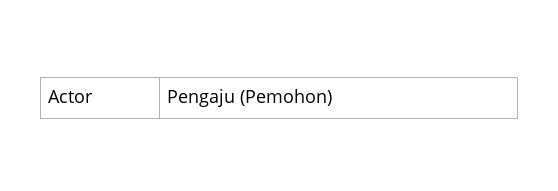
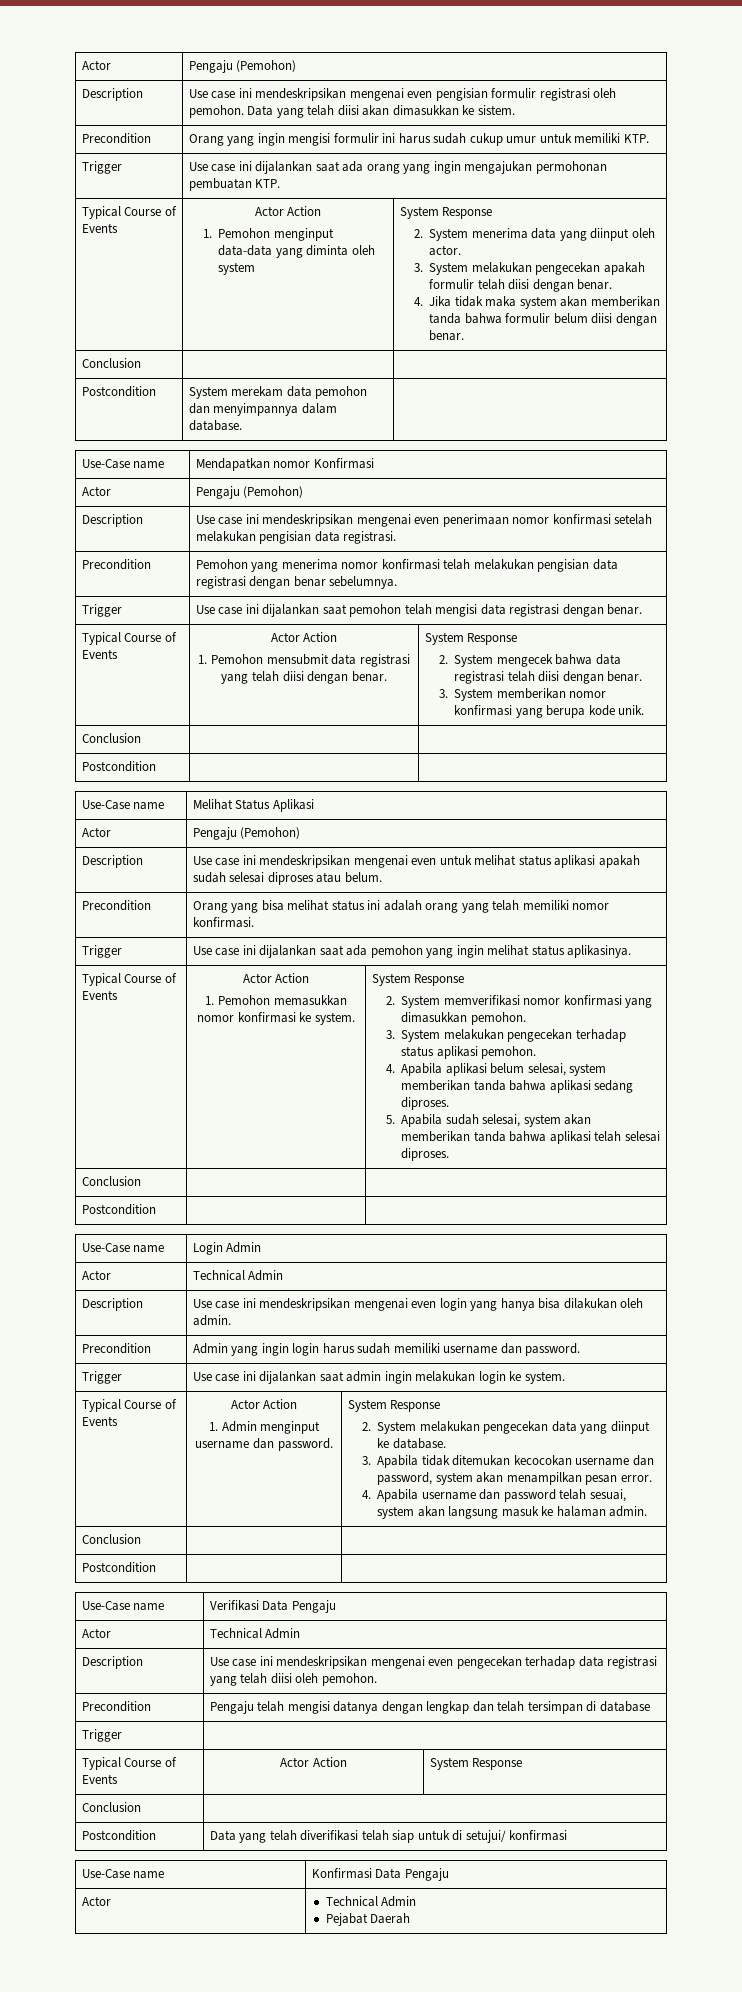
[47,90,93,103] [166,89,332,107] Actor | Pengaju (Pemohon) -> [81,60,111,70] [188,60,297,73] [81,88,143,101] [188,88,617,101] [188,105,515,118] [81,133,151,144] [188,133,649,146] [81,161,122,174] [188,161,607,174] [188,178,281,191] [81,206,177,219] [81,223,118,233] [254,206,322,216] [202,228,334,241] [218,245,375,258] [218,262,256,275] [399,206,493,219] [413,228,655,241] [429,245,462,256] [413,262,645,275] [429,279,613,292] [413,296,660,309] [429,313,657,326] [429,330,465,341] [81,358,141,368] [81,386,156,397] [188,386,368,399] [188,403,337,416] [188,420,242,431] [81,459,165,469] [195,458,374,471] [81,486,111,496] [195,486,304,499] [81,514,143,527] [195,514,653,527] [195,531,397,544] [81,559,151,570] [195,559,618,572] [195,576,398,589] [81,604,122,617] [195,604,643,617] [81,632,177,645] [81,649,118,659] [270,632,338,642] [198,654,410,667] [221,671,387,684] [424,632,518,645] [438,654,621,667] [454,671,643,684] [438,688,607,701] [454,705,645,718] [81,733,141,743] [81,761,156,772] [81,800,165,810] [192,799,314,812] [81,827,111,837] [192,827,301,840] [81,855,143,868] [192,855,640,868] [192,872,382,885] [81,900,151,911] [192,900,610,913] [192,917,254,928] [81,945,122,958] [192,945,632,958] [81,973,177,986] [81,990,118,1000] [242,973,310,983] [205,995,347,1006] [197,1012,355,1025] [371,973,465,986] [385,995,653,1008] [401,1012,526,1025] [385,1029,626,1042] [401,1046,537,1059] [385,1063,607,1076] [401,1080,634,1093] [401,1097,450,1110] [385,1114,592,1127] [401,1131,660,1144] [401,1148,450,1161] [81,1176,141,1186] [81,1204,156,1215] [81,1243,165,1253] [192,1242,262,1255] [81,1270,111,1280] [192,1270,284,1281] [81,1298,143,1311] [192,1298,644,1311] [192,1315,231,1326] [81,1343,151,1354] [192,1343,581,1356] [81,1371,122,1384] [192,1371,565,1384] [81,1399,177,1412] [81,1416,118,1426] [230,1399,298,1409] [208,1421,321,1434] [195,1438,333,1451] [347,1399,441,1412] [361,1421,650,1434] [377,1438,446,1449] [361,1455,654,1468] [377,1472,652,1485] [361,1489,626,1502] [377,1506,648,1519] [81,1534,141,1544] [81,1562,156,1573] [81,1601,165,1611] [209,1600,336,1613] [81,1628,111,1638] [209,1628,301,1639] [81,1656,143,1669] [209,1656,658,1669] [209,1673,377,1686] [81,1701,151,1712] [209,1701,650,1714] [81,1729,122,1742] [81,1757,177,1770] [81,1774,118,1784] [280,1757,347,1767] [429,1757,523,1770] [81,1802,141,1812] [81,1830,156,1841] [209,1830,568,1843] [81,1869,165,1879] [311,1868,449,1881] [81,1896,111,1906] [325,1896,417,1907] [325,1913,411,1926] Actor | Pengaju (Pemohon) // Description | Use case ini mendeskripsikan mengenai even pengisian formulir registrasi oleh pemohon. Data yang telah diisi akan dimasukkan ke sistem. // Precondition | Orang yang ingin mengisi formulir ini harus sudah cukup umur untuk memiliki KTP. // Trigger | Use case ini dijalankan saat ada orang yang ingin mengajukan permohonan pembuatan KTP. // Typical Course of Events | Actor Action // 1. Pemohon menginput data-data yang diminta oleh system | System Response // 2. System menerima data yang diinput oleh actor. // 3. System melakukan pengecekan apakah formulir telah diisi dengan benar. // 4. Jika tidak maka system akan memberikan tanda bahwa formulir belum diisi dengan benar. // Conclusion | | // Postcondition | System merekam data pemohon dan menyimpannya dalam database. | // Use-Case name | Mendapatkan nomor Konfirmasi // Actor | Pengaju (Pemohon) // Description | Use case ini mendeskripsikan mengenai even penerimaan nomor konfirmasi setelah melakukan pengisian data registrasi. // Precondition | Pemohon yang menerima nomor konfirmasi telah melakukan pengisian data registrasi dengan benar sebelumnya. // Trigger | Use case ini dijalankan saat pemohon telah mengisi data registrasi dengan benar. // Typical Course of Events | Actor Action // 1. Pemohon mensubmit data registrasi yang telah diisi dengan benar. | System Response // 2. System mengecek bahwa data registrasi telah diisi dengan benar. // 3. System memberikan nomor konfirmasi yang berupa kode unik. // Conclusion | | // Postcondition | | // Use-Case name | Melihat Status Aplikasi // Actor | Pengaju (Pemohon) // Description | Use case ini mendeskripsikan mengenai even untuk melihat status aplikasi apakah sudah selesai diproses atau belum. // Precondition | Orang yang bisa melihat status ini adalah orang yang telah memiliki nomor konfirmasi. // Trigger | Use case ini dijalankan saat ada pemohon yang ingin melihat status aplikasinya. // Typical Course of Events | Actor Action // 1. Pemohon memasukkan nomor konfirmasi ke system. | System Response // 2. System memverifikasi nomor konfirmasi yang dimasukkan pemohon. // 3. System melakukan pengecekan terhadap status aplikasi pemohon. // 4. Apabila aplikasi belum selesai, system memberikan tanda bahwa aplikasi sedang diproses. // 5. Apabila sudah selesai, system akan memberikan tanda bahwa aplikasi telah selesai diproses. // Conclusion | | // Postcondition | | // Use-Case name | Login Admin // Actor | Technical Admin // Description | Use case ini mendeskripsikan mengenai even login yang hanya bisa dilakukan oleh admin. // Precondition | Admin yang ingin login harus sudah memiliki username dan password. // Trigger | Use case ini dijalankan saat admin ingin melakukan login ke system. // Typical Course of Events | Actor Action // 1. Admin menginput username dan password. | System Response // 2. System melakukan pengecekan data yang diinput ke database. // 3. Apabila tidak ditemukan kecocokan username dan password, system akan menampilkan pesan error. // 4. Apabila username dan password telah sesuai, system akan langsung masuk ke halaman admin. // Conclusion | | // Postcondition | | // Use-Case name | Verifikasi Data Pengaju // Actor | Technical Admin // Description | Use case ini mendeskripsikan mengenai even pengecekan terhadap data registrasi yang telah diisi oleh pemohon. // Precondition | Pengaju telah mengisi datanya dengan lengkap dan telah tersimpan di database // Trigger | // Typical Course of Events | Actor Action | System Response // Conclusion | // Postcondition | Data yang telah diverifikasi telah siap untuk di setujui/ konfirmasi // Use-Case name | Konfirmasi Data Pengaju // Actor | Technical Admin // Pejabat Daerah

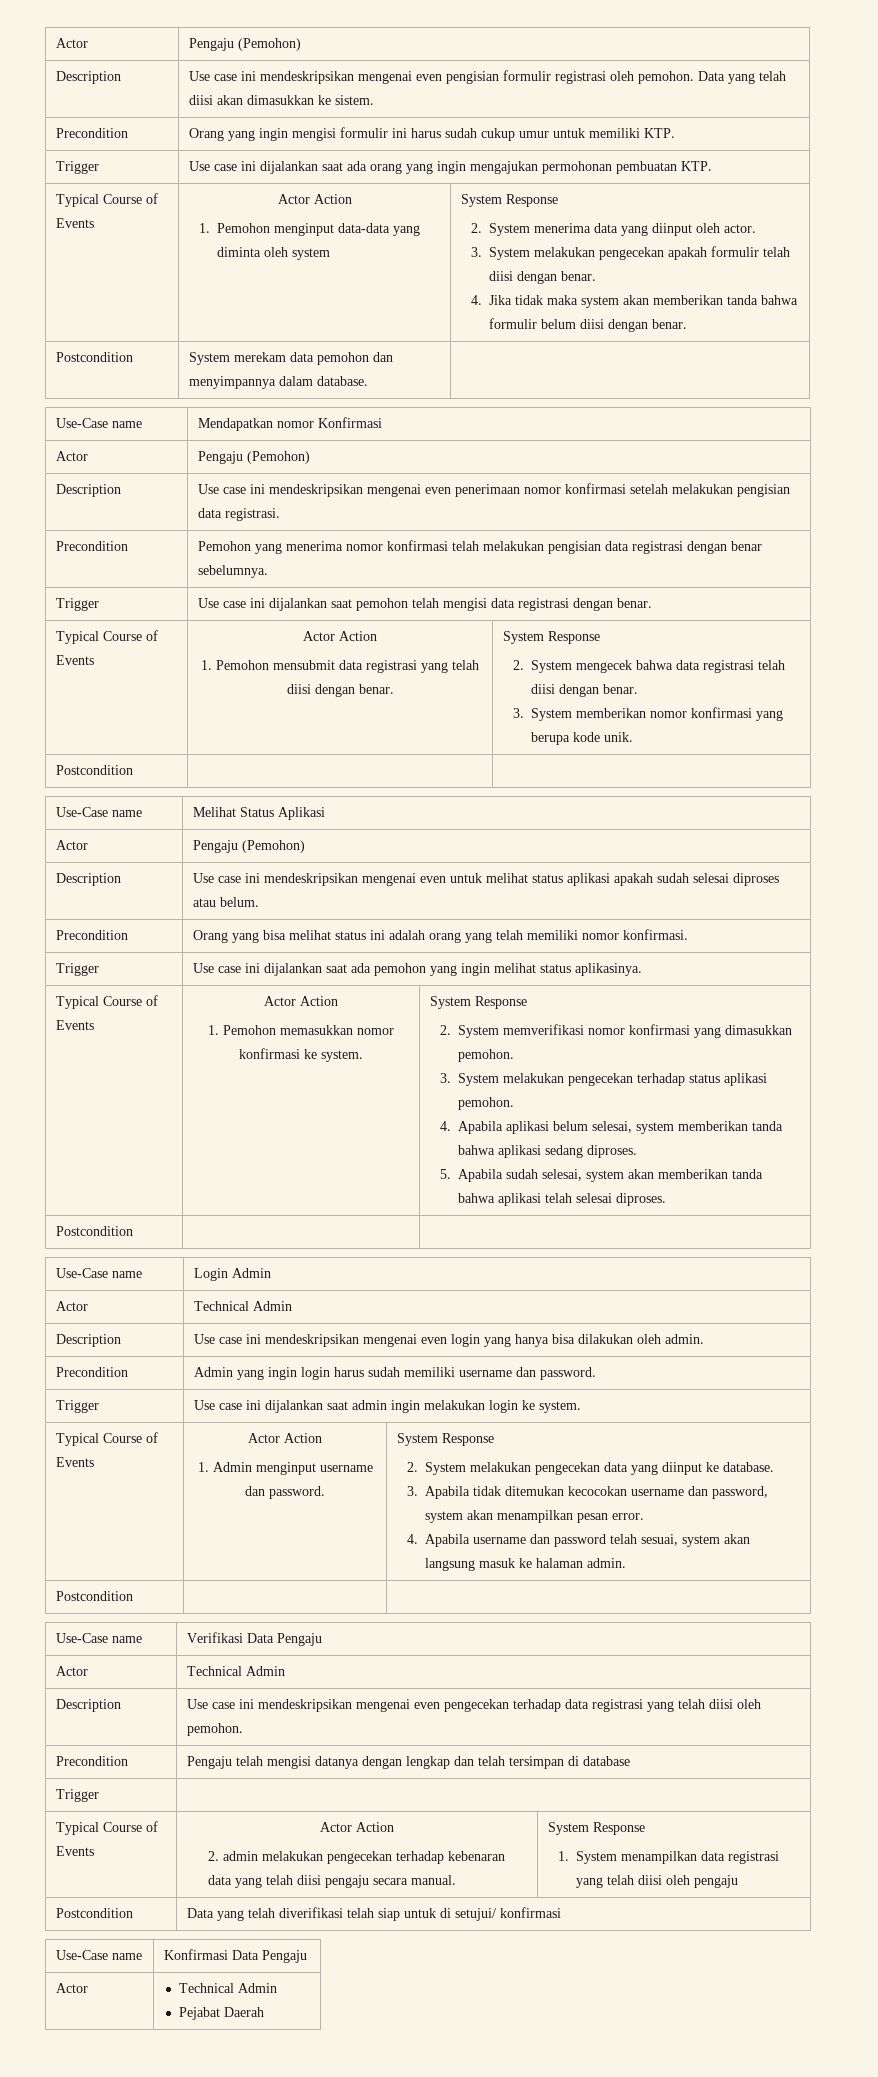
[81,358,141,368] // Conclusion | | -> (688, 324) none
[81,733,141,743] // Conclusion | | -> (634, 737) none
[81,1176,141,1186] // Conclusion | | -> (667, 1199) none
[81,1534,141,1544] // Conclusion | | -> (627, 1563) none
[429,1757,523,1770] [81,1802,141,1812] | System Response // Conclusion | -> [208,1851,506,1864] [208,1875,457,1888] [547,1822,645,1835] [558,1851,780,1864] [576,1875,739,1888] // 2. admin melakukan pengecekan terhadap kebenaran data yang telah diisi pengaju secara manual. | System Response // 1. System menampilkan data registrasi yang telah diisi oleh pengaju

